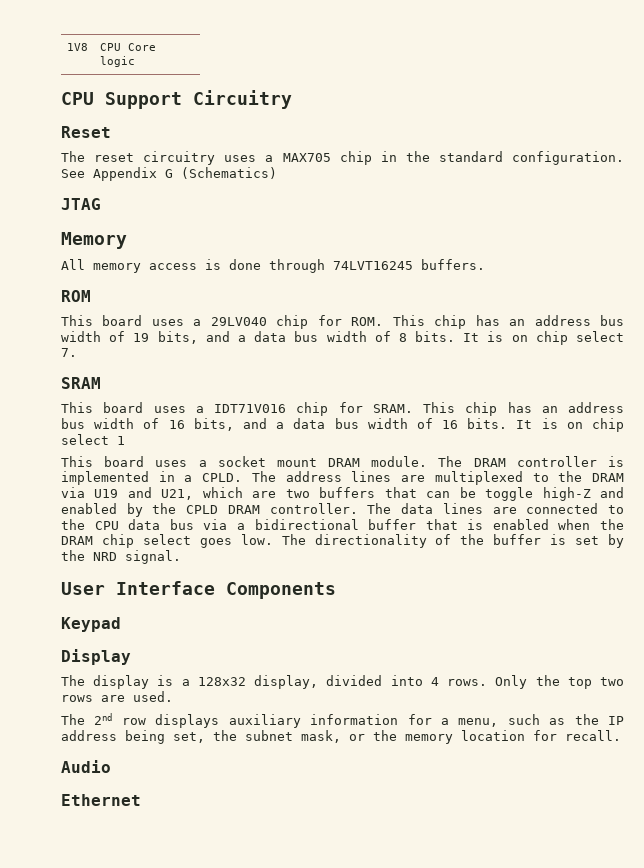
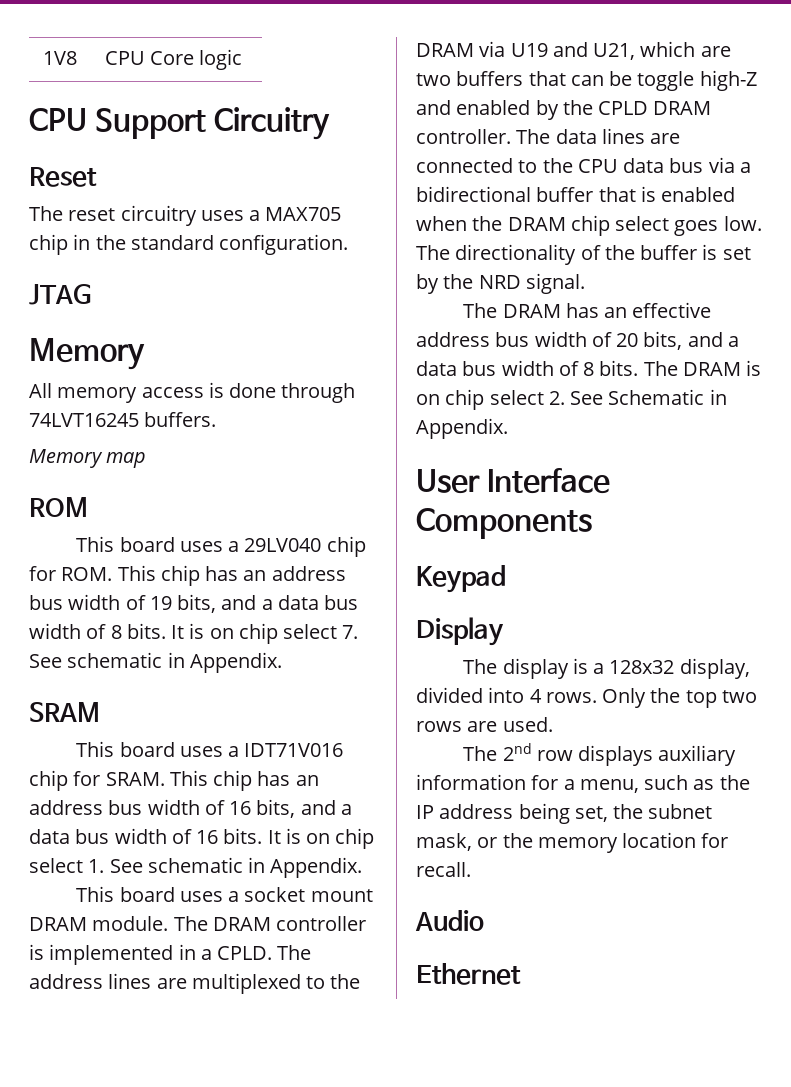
[61,167,277,181] See Appendix G (Schematics) -> (349, 244) none
(485, 264) none -> [29,449,147,468] // Memory map
(77, 352) none -> [29,652,282,673] See schematic in Appendix.
[117,436,125,445] 1 -> [88,857,363,878] 1. See schematic in Appendix.
(181, 557) none -> [463,302,712,318] [416,331,739,350] [416,360,762,376] [416,389,727,410] [416,418,508,439] // The DRAM has an effective address bus width of 20 bits, and a data bus width of 8 bits. The DRAM is on chip select 2. See Schematic in Appendix.

